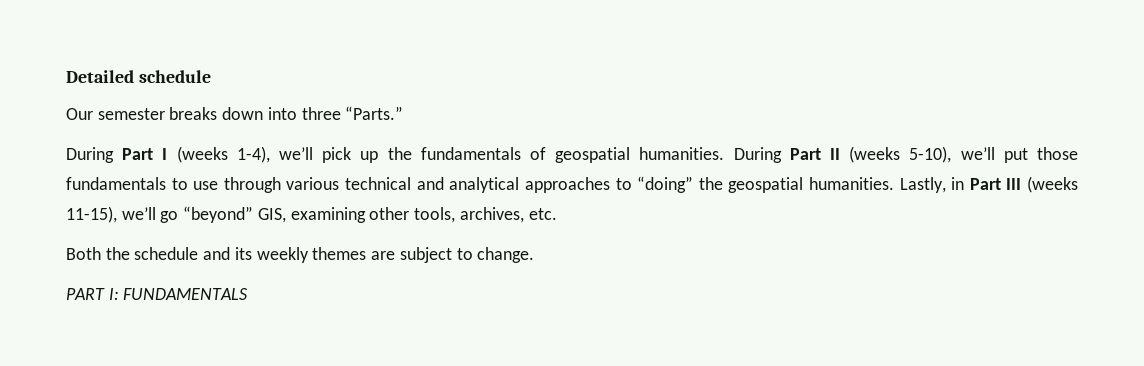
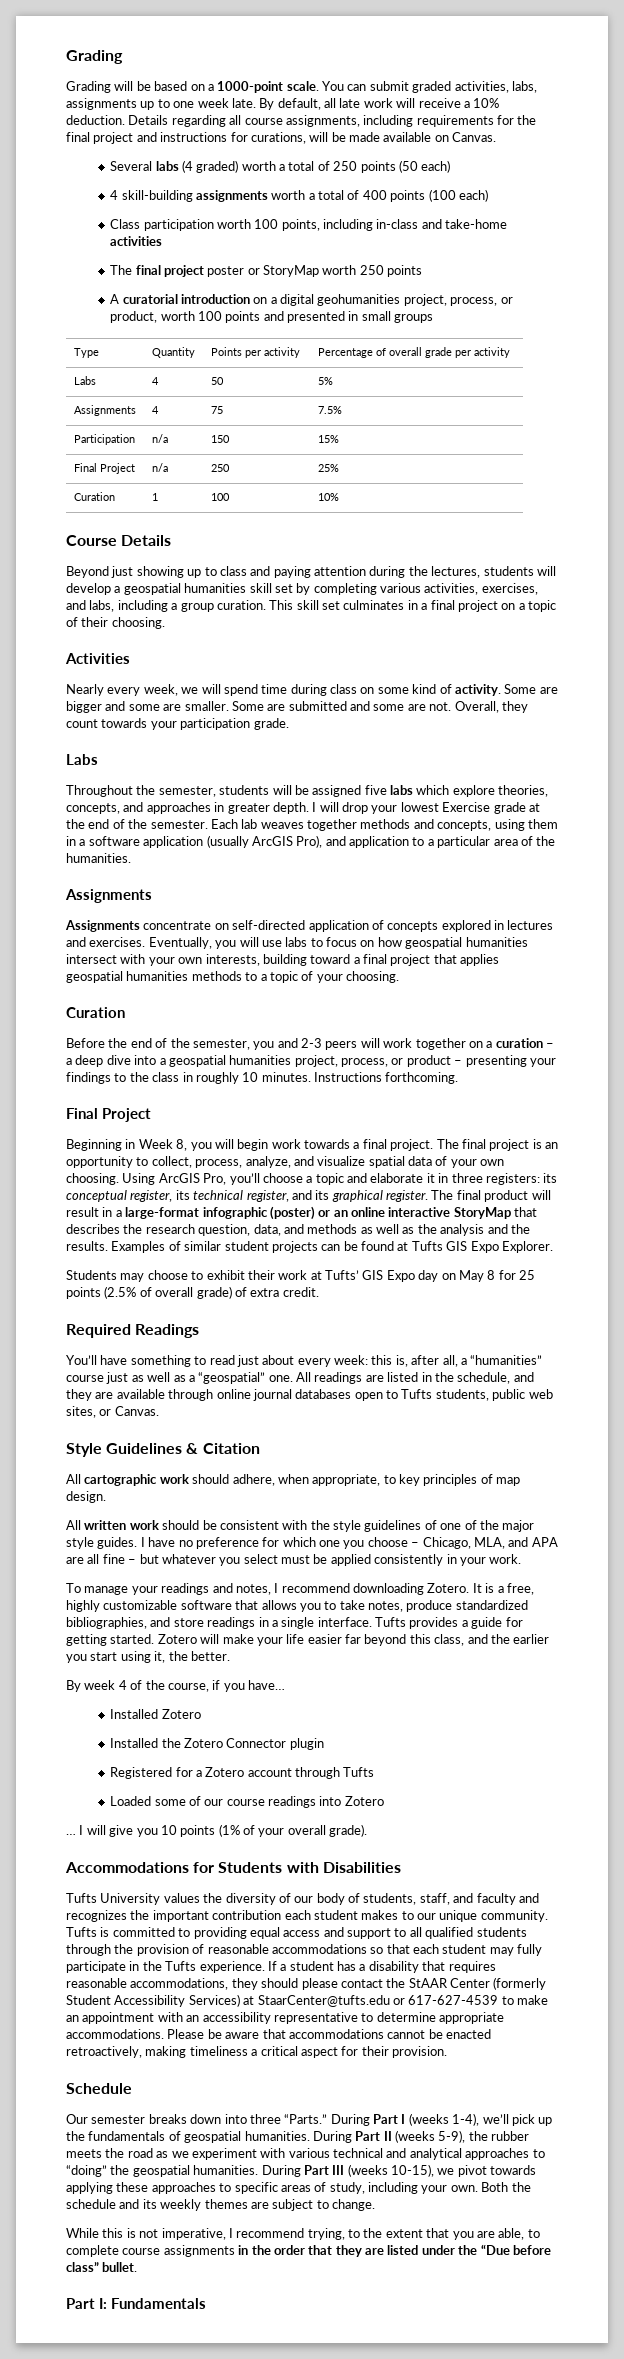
[66,70,211,83] Detailed schedule -> [66,50,123,64] [66,81,537,93] [66,98,500,110] [66,115,537,127] [66,132,497,144] [110,160,451,173] [110,189,488,202] [110,219,508,231] [110,236,163,246] [110,265,423,277] [110,294,513,306] [110,311,434,323] [73,348,99,358] [151,347,195,358] [210,347,300,358] [317,347,510,358] [73,376,96,385] [151,377,159,385] [210,377,224,385] [317,377,333,385] [73,405,136,416] [151,406,159,414] [210,406,223,414] [317,406,342,414] [73,434,135,445] [151,434,168,443] [210,435,230,443] [317,435,339,443] [73,463,135,474] [151,463,168,472] [210,464,230,472] [317,464,339,472] [73,492,115,501] [151,493,158,501] [210,493,230,501] [317,493,339,501] [66,535,172,546] [66,566,556,578] [66,583,538,595] [66,600,556,612] [66,617,165,629] [65,653,130,664] [66,684,558,696] [66,701,528,713] [66,718,289,730] [66,754,98,765] [66,785,549,797] [66,802,540,814] [66,819,558,831] [66,835,556,848] [66,853,131,863] [65,889,152,903] [65,920,554,932] [66,937,528,949] [66,954,500,966] [66,971,399,983] [66,1007,125,1018] [66,1038,554,1050] [66,1055,556,1067] [66,1072,459,1084] [66,1108,151,1122] [66,1139,558,1151] [66,1156,505,1168] [66,1173,558,1185] [66,1190,551,1202] [66,1206,538,1220] [66,1224,530,1236] [66,1241,553,1253] [66,1270,535,1282] [66,1286,319,1299] [66,1324,200,1338] [66,1355,543,1367] [66,1372,534,1384] [66,1389,553,1401] [66,1406,159,1418] [66,1443,260,1457] [66,1474,521,1486] [66,1491,106,1503] [66,1520,535,1532] [66,1537,558,1549] [66,1554,522,1566] [66,1583,534,1595] [66,1600,528,1612] [66,1617,523,1629] [66,1634,550,1646] [66,1651,230,1663] [66,1680,285,1692] [110,1709,201,1719] [110,1738,324,1750] [110,1767,375,1779] [110,1796,384,1808] [66,1824,368,1837] [65,1862,401,1873] [66,1893,539,1905] [66,1910,548,1922] [66,1927,527,1939] [66,1944,543,1956] [66,1961,496,1973] [66,1977,547,1990] [66,1994,548,2007] [66,2012,504,2024] [66,2029,491,2039] [66,2046,447,2058] [66,2083,132,2094] Grading // Grading will be based on a 1000-point scale. You can submit graded activities, labs, assignments up to one week late. By default, all late work will receive a 10% deduction. Details regarding all course assignments, including requirements for the final project and instructions for curations, will be made available on Canvas. // Several labs (4 graded) worth a total of 250 points (50 each) // 4 skill-building assignments worth a total of 400 points (100 each) // Class participation worth 100 points, including in-class and take-home activities // The final project poster or StoryMap worth 250 points // A curatorial introduction on a digital geohumanities project, process, or product, worth 100 points and presented in small groups // Type | Quantity | Points per activity | Percentage of overall grade per activity // Labs | 4 | 50 | 5% // Assignments | 4 | 75 | 7.5% // Participation | n/a | 150 | 15% // Final Project | n/a | 250 | 25% // Curation | 1 | 100 | 10% // Course Details // Beyond just showing up to class and paying attention during the lectures, students will develop a geospatial humanities skill set by completing various activities, exercises, and labs, including a group curation. This skill set culminates in a final project on a topic of their choosing. // Activities // Nearly every week, we will spend time during class on some kind of activity. Some are bigger and some are smaller. Some are submitted and some are not. Overall, they count towards your participation grade. // Labs // Throughout the semester, students will be assigned five labs which explore theories, concepts, and approaches in greater depth. I will drop your lowest Exercise grade at the end of the semester. Each lab weaves together methods and concepts, using them in a software application (usually ArcGIS Pro), and application to a particular area of the humanities. // Assignments // Assignments concentrate on self-directed application of concepts explored in lectures and exercises. Eventually, you will use labs to focus on how geospatial humanities intersect with your own interests, building toward a final project that applies geospatial humanities methods to a topic of your choosing. // Curation // Before the end of the semester, you and 2-3 peers will work together on a curation – a deep dive into a geospatial humanities project, process, or product – presenting your findings to the class in roughly 10 minutes. Instructions forthcoming. // Final Project // Beginning in Week 8, you will begin work towards a final project. The final project is an opportunity to collect, process, analyze, and visualize spatial data of your own choosing. Using ArcGIS Pro, you’ll choose a topic and elaborate it in three registers: its conceptual register, its technical register, and its graphical register. The final product will result in a large-format infographic (poster) or an online interactive StoryMap that describes the research question, data, and methods as well as the analysis and the results. Examples of similar student projects can be found at Tufts GIS Expo Explorer. // Students may choose to exhibit their work at Tufts’ GIS Expo day on May 8 for 25 points (2.5% of overall grade) of extra credit. // Required Readings // You’ll have something to read just about every week: this is, after all, a “humanities” course just as well as a “geospatial” one. All readings are listed in the schedule, and they are available through online journal databases open to Tufts students, public web sites, or Canvas. // Style Guidelines & Citation // All cartographic work should adhere, when appropriate, to key principles of map design. // All written work should be consistent with the style guidelines of one of the major style guides. I have no preference for which one you choose – Chicago, MLA, and APA are all fine – but whatever you select must be applied consistently in your work. // To manage your readings and notes, I recommend downloading Zotero. It is a free, highly customizable software that allows you to take notes, produce standardized bibliographies, and store readings in a single interface. Tufts provides a guide for getting started. Zotero will make your life easier far beyond this class, and the earlier you start using it, the better. // By week 4 of the course, if you have… // Installed Zotero // Installed the Zotero Connector plugin // Registered for a Zotero account through Tufts // Loaded some of our course readings into Zotero // … I will give you 10 points (1% of your overall grade). // Accommodations for Students with Disabilities // Tufts University values the diversity of our body of students, staff, and faculty and recognizes the important contribution each student makes to our unique community. Tufts is committed to providing equal access and support to all qualified students through the provision of reasonable accommodations so that each student may fully participate in the Tufts experience. If a student has a disability that requires reasonable accommodations, they should please contact the StAAR Center (formerly Student Accessibility Services) at StaarCenter@tufts.edu or 617-627-4539 to make an appointment with an accessibility representative to determine appropriate accommodations. Please be aware that accommodations cannot be enacted retroactively, making timeliness a critical aspect for their provision. // Schedule
(404, 113) // -> (328, 2119) none
[909,146,1079,163] [66,177,281,193] 5-10), we’ll put those fundamentals to use through -> [438,2130,530,2143] [66,2148,286,2160] 5-9), the rubber meets the road as we experiment with
[899,177,965,193] Lastly, in -> [261,2165,301,2177] During
[66,206,557,223] 11-15), we’ll go “beyond” GIS, examining other tools, archives, etc. // -> [391,2164,537,2177] [66,2182,478,2194] 10-15), we pivot towards applying these approaches to specific areas of study, including your own.
[66,288,249,300] PART I: FUNDAMENTALS -> [66,2228,540,2240] [66,2244,551,2257] [66,2262,138,2272] [66,2298,206,2309] While this is not imperative, I recommend trying, to the extent that you are able, to complete course assignments in the order that they are listed under the “Due before class” bullet. // Part I: Fundamentals

